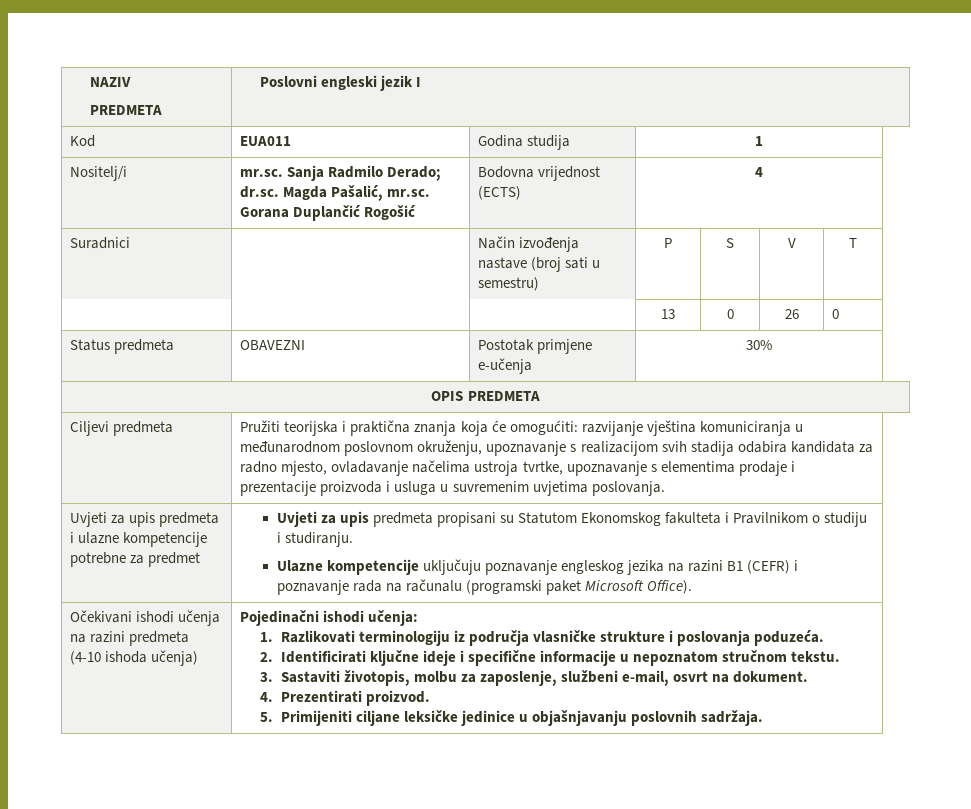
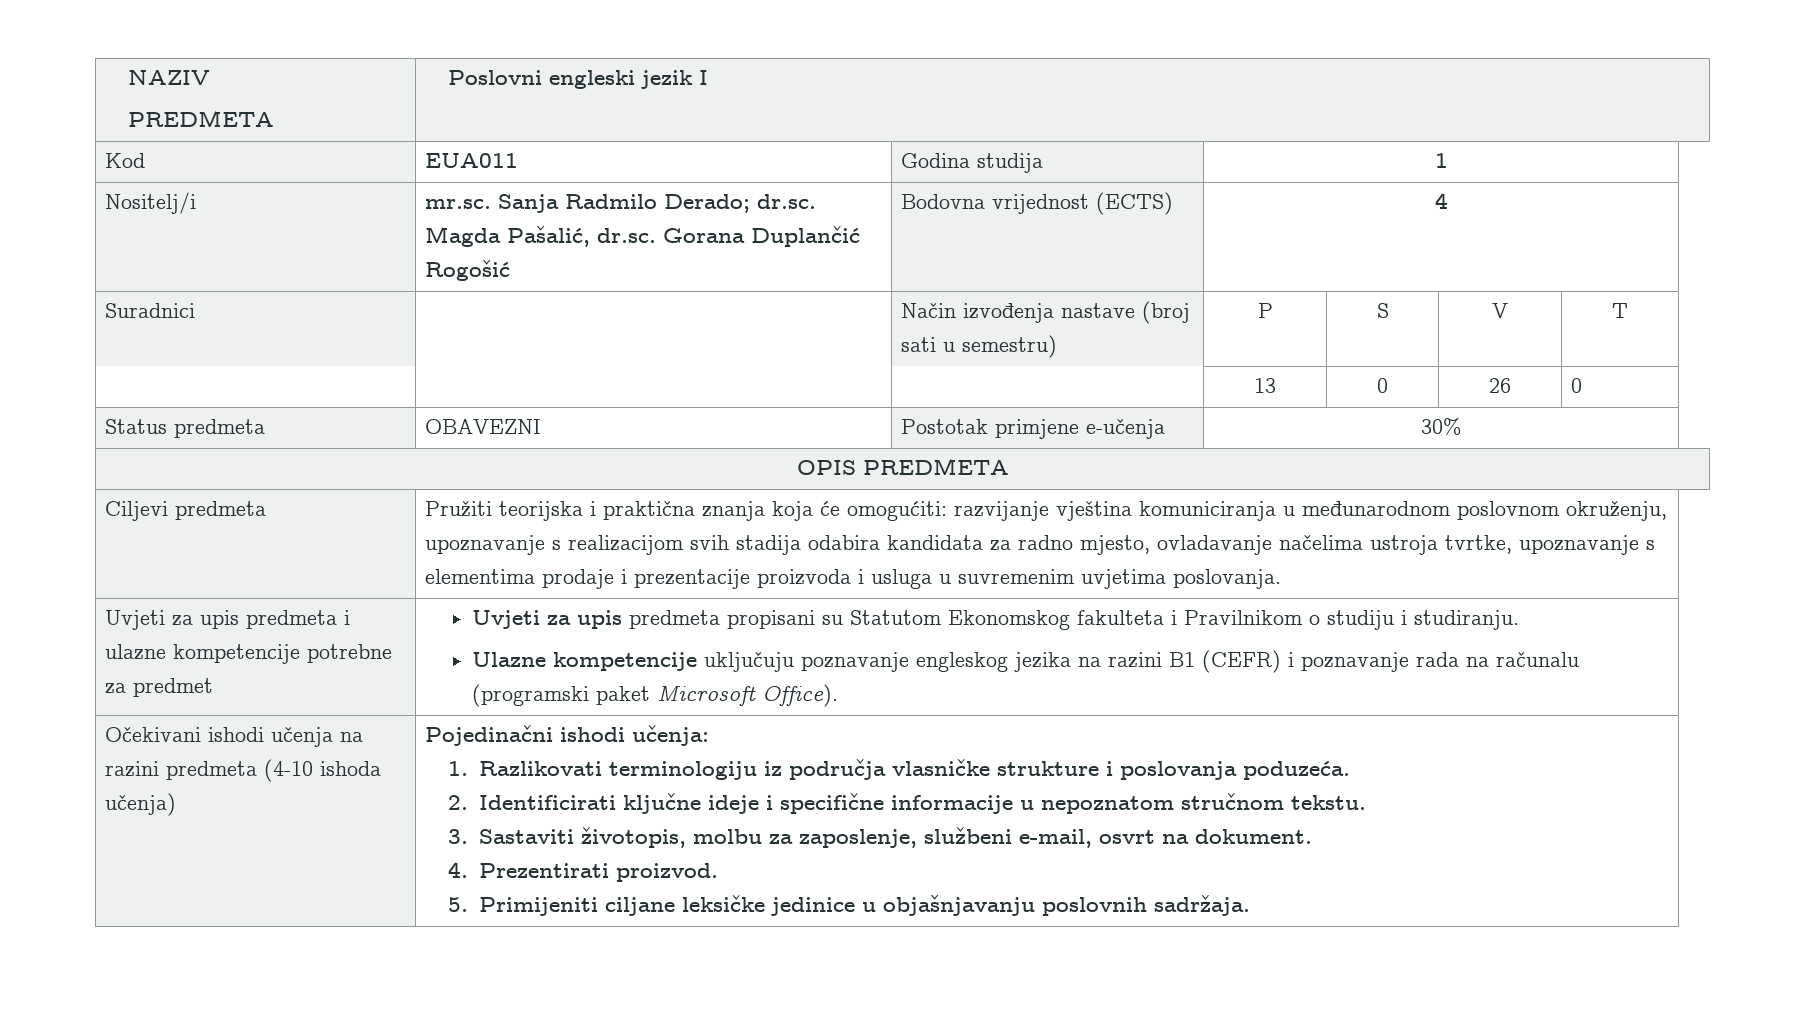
[387,189,431,197] mr.sc. -> [596,228,656,243] dr.sc.

